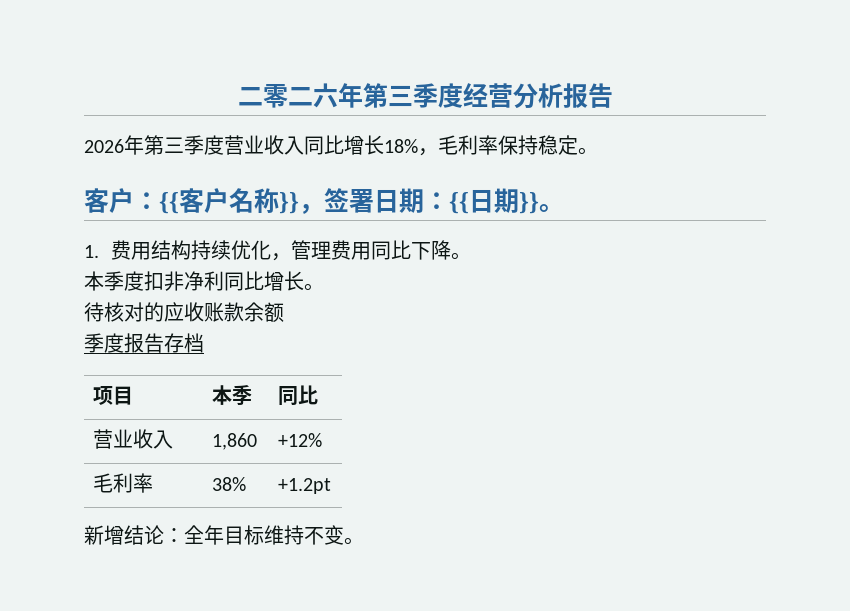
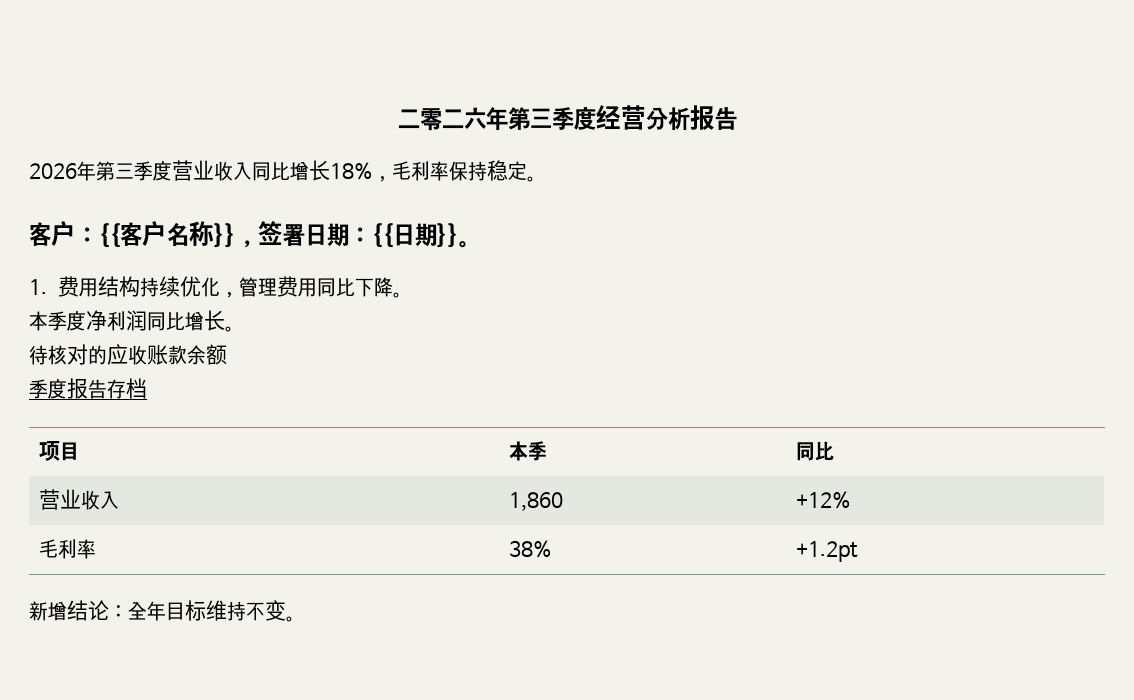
[144,271,224,291] 扣非净利 -> [86,310,147,331] 净利润

